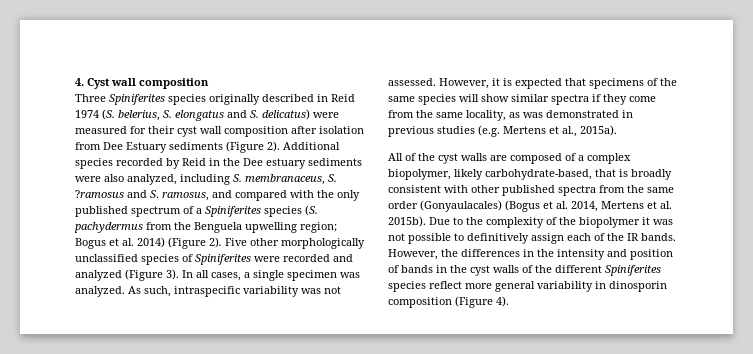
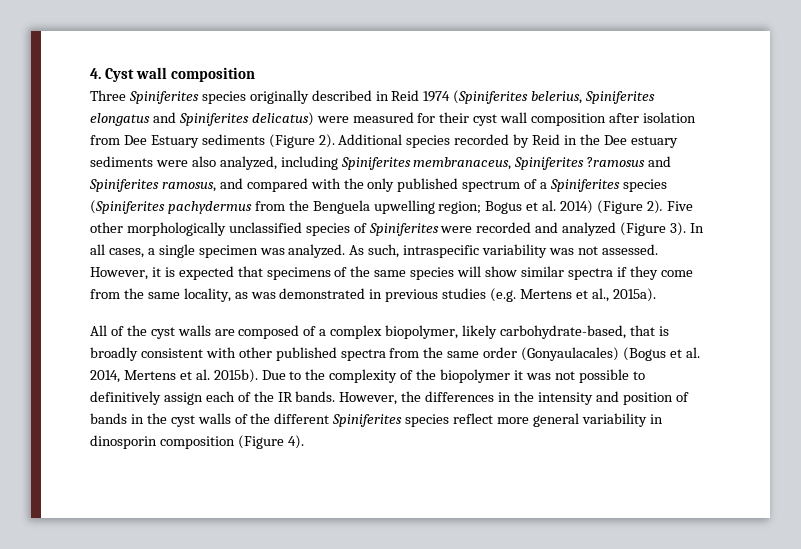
[102,109,172,121] (S. belerius, S. -> [453,90,656,104] (Spiniferites belerius, Spiniferites
[250,110,259,118] S. -> [178,113,249,126] Spiniferites
[233,174,337,185] S. membranaceus, S. -> [340,157,585,170] Spiniferites membranaceus, Spiniferites
[150,190,159,198] S. -> [89,179,159,192] Spiniferites
[305,205,318,216] (S. -> [90,200,165,214] (Spiniferites

